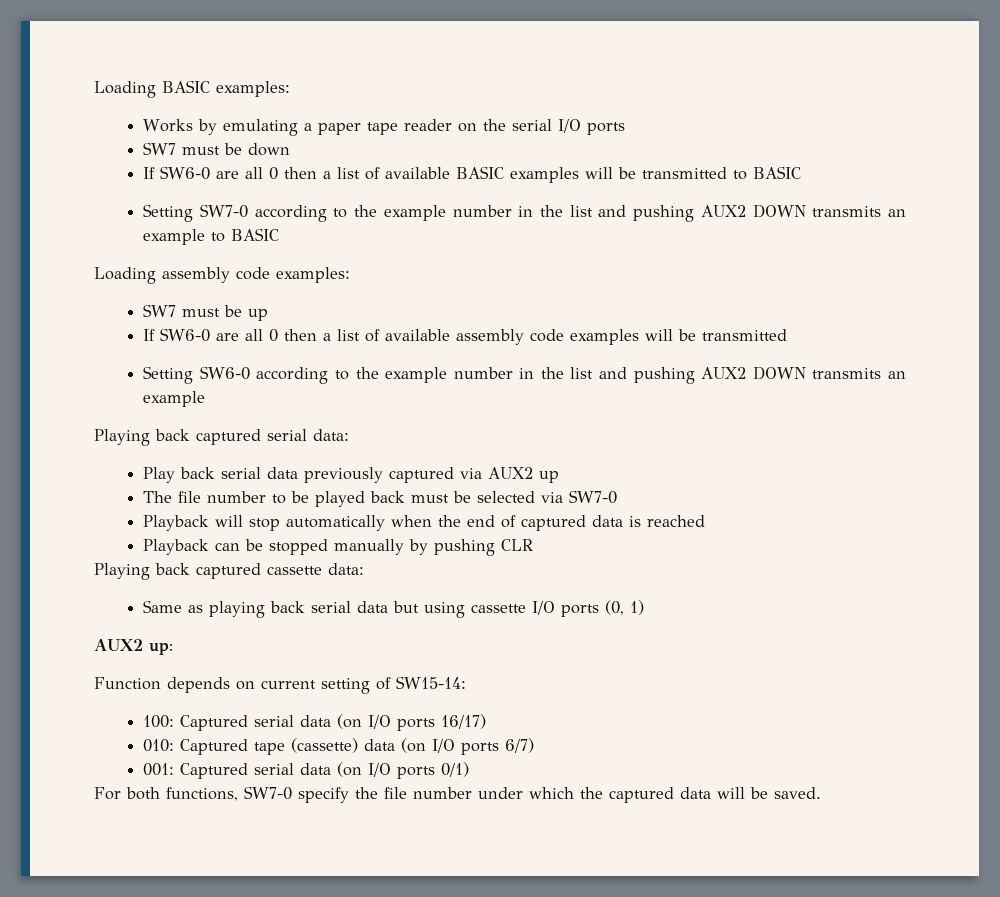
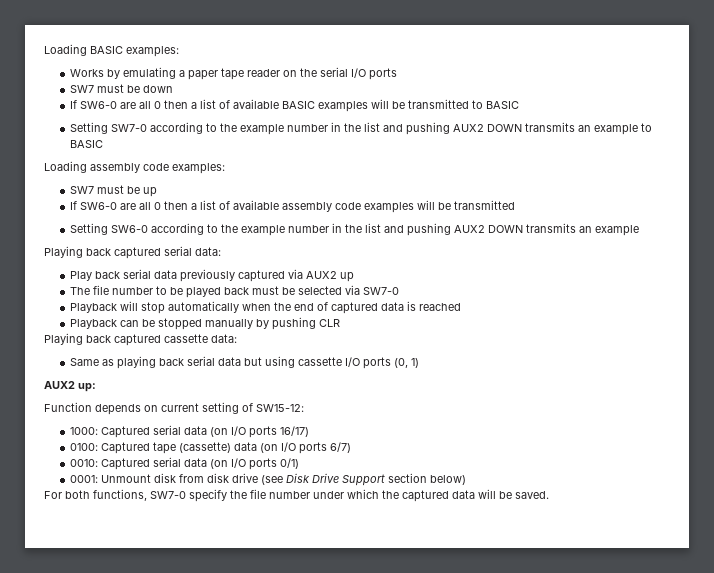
[396,676,466,689] [143,715,175,728] SW15-14: // 100: -> [256,404,304,412] [70,427,99,435] SW15-12: // 1000:
[143,739,175,752] 010: -> [70,443,99,451] 0100:
[143,763,175,776] 001: -> [70,459,99,467] 0010:
(470, 769) none -> [70,473,467,486] // 0001: Unmount disk from disk drive (see Disk Drive Support section below)

